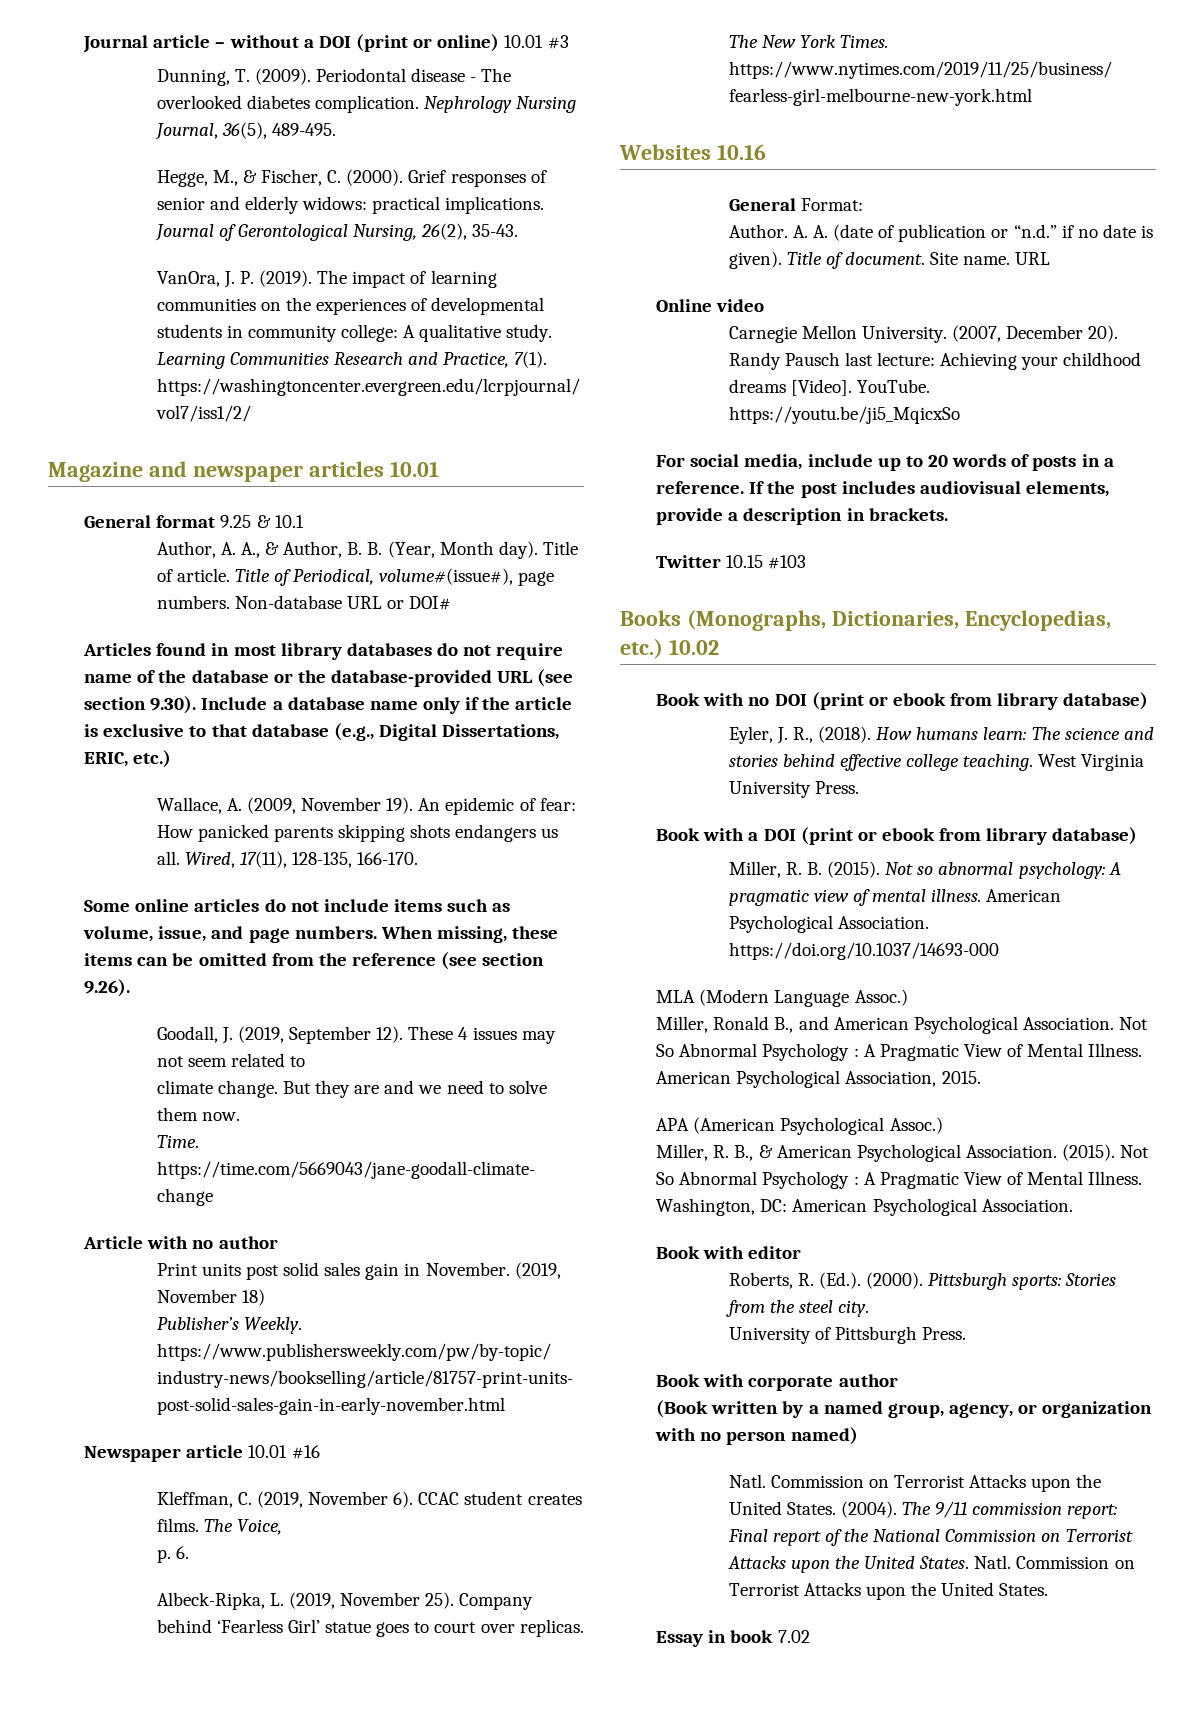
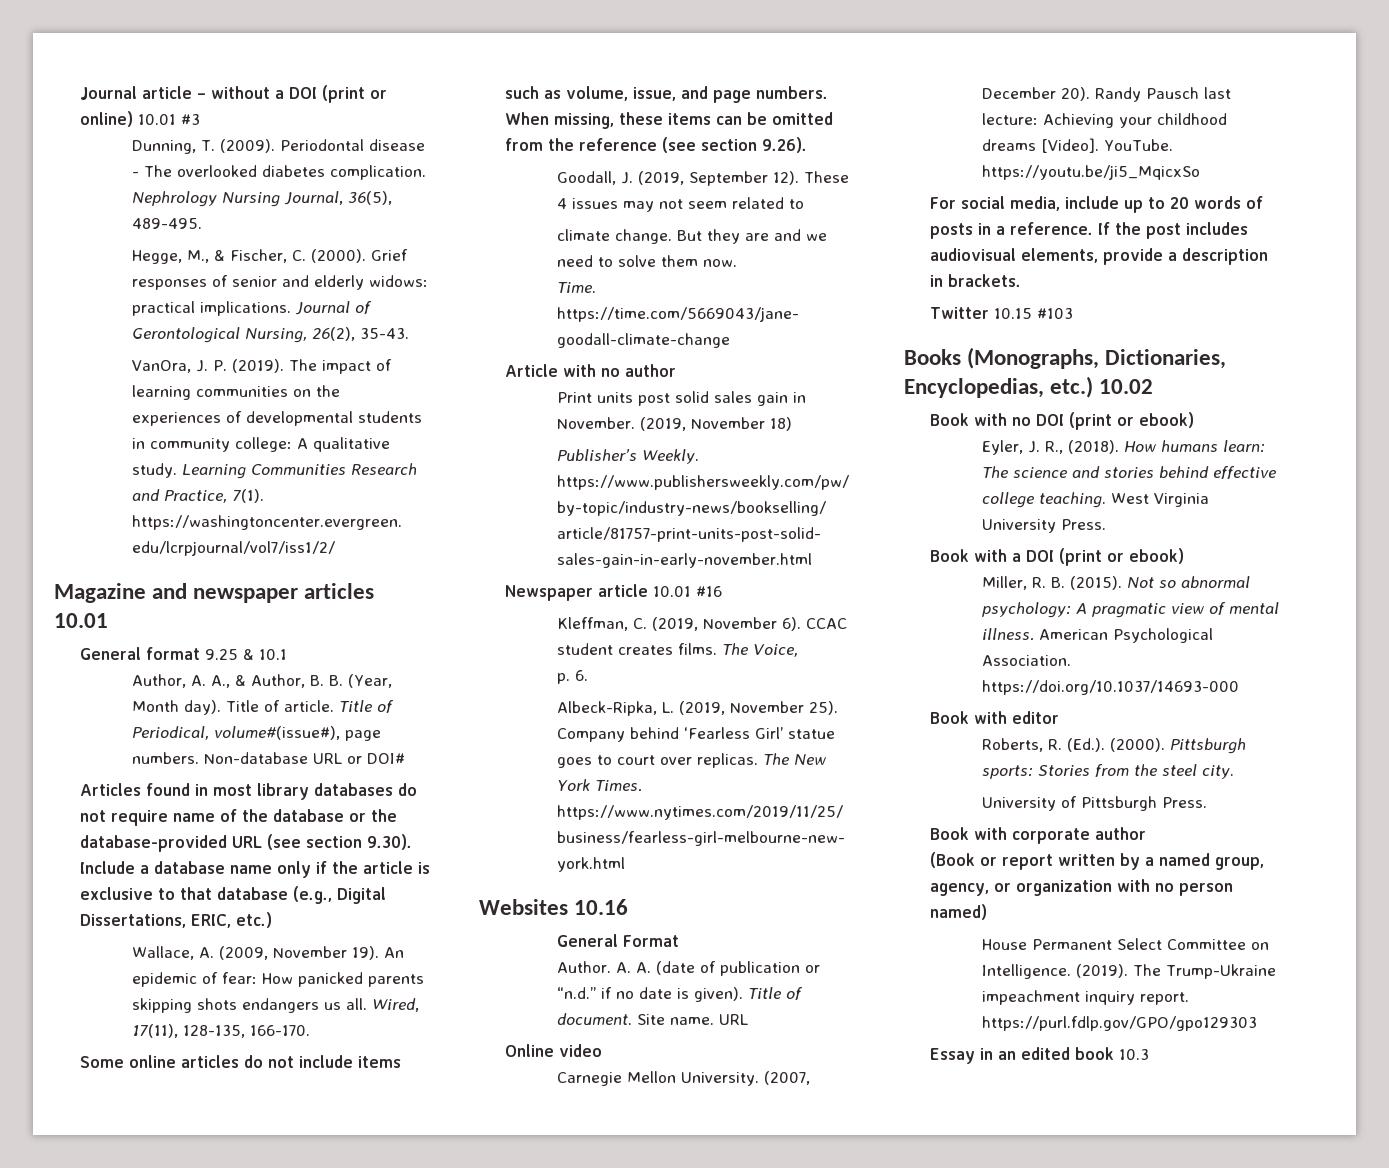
[800,198,863,211] Format: -> [623,935,680,947] Format
[892,692,1149,710] ebook from library database) -> [1139,412,1195,428] ebook)
[881,827,1138,845] ebook from library database) -> [1129,548,1185,564] ebook)
[656,989,908,1007] [656,1016,1149,1034] [656,1043,1143,1061] [656,1070,981,1088] [656,1117,943,1135] [656,1144,1150,1162] [656,1171,1143,1189] [656,1198,1073,1216] // MLA (Modern Language Assoc.) // Miller, Ronald B., and American Psychological Association. Not So Abnormal Psychology : A Pragmatic View of Mental Illness. American Psychological Association, 2015. // APA (American Psychological Assoc.) // Miller, R. B., & American Psychological Association. (2015). Not So Abnormal Psychology : A Pragmatic View of Mental Illness. Washington, DC: American Psychological Association. -> (1240, 687) none
(709, 1409) none -> [980,854,1054,870] or report
[728,1474,1102,1492] [728,1501,1118,1519] [727,1529,1133,1546] [727,1555,1135,1573] [728,1582,1049,1600] [656,1630,810,1647] Natl. Commission on Terrorist Attacks upon the United States. (2004). The 9/11 commission report: Final report of the National Commission on Terrorist Attacks upon the United States. Natl. Commission on Terrorist Attacks upon the United States. // Essay in book 7.02 -> [982,938,1270,950] [982,964,1277,979] [982,990,1190,1005] [982,1016,1258,1031] [930,1047,1150,1064] House Permanent Select Committee on Intelligence. (2019). The Trump-Ukraine impeachment inquiry report. https://purl.fdlp.gov/GPO/gpo129303 // Essay in an edited book 10.3

